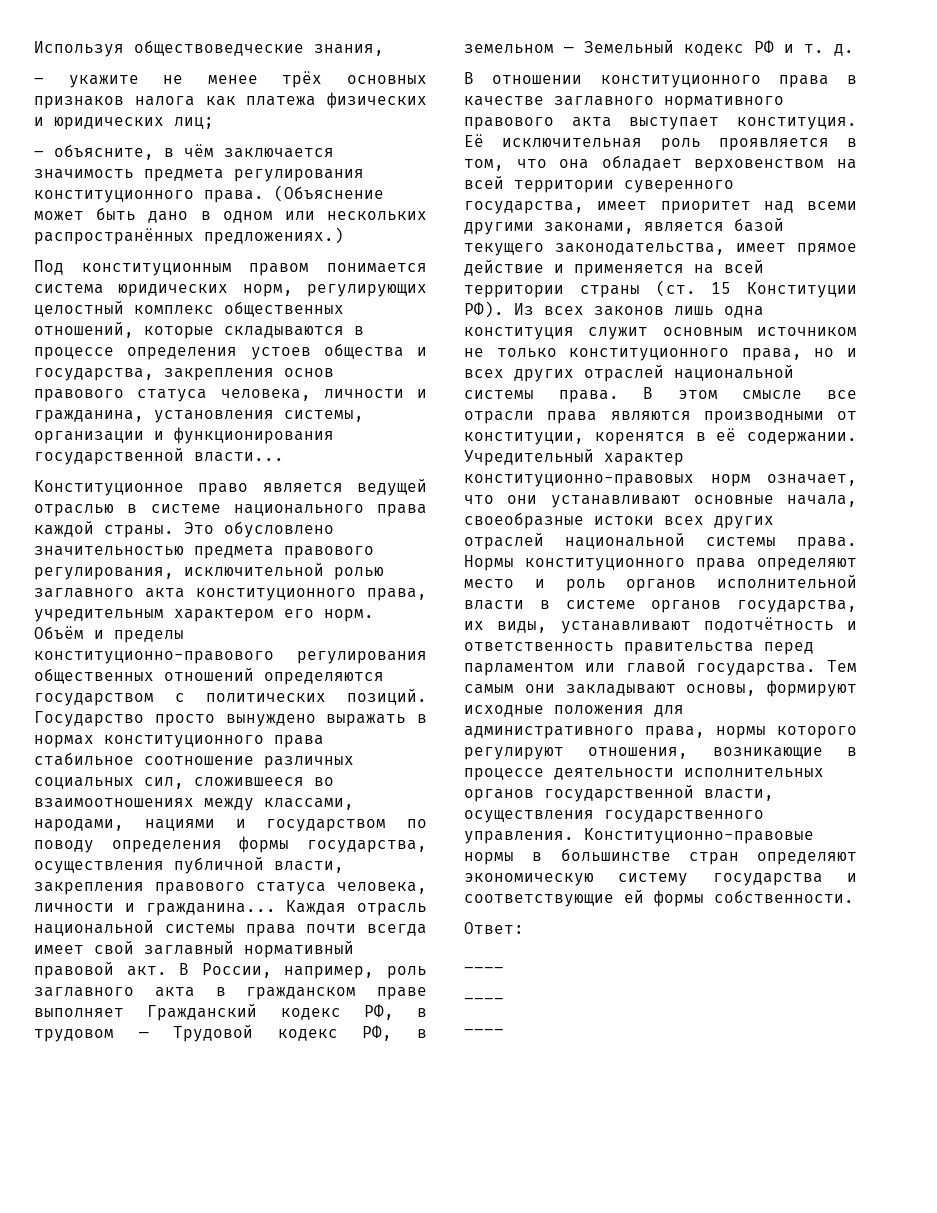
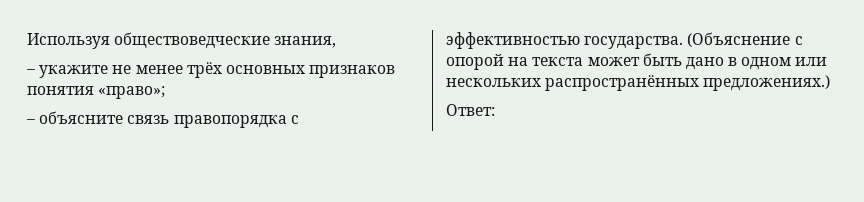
[134,92,427,109] [34,117,214,130] [34,144,334,160] [34,169,364,182] [34,185,384,203] налога как платежа физических и юридических лиц; // – объясните, в чём заключается значимость предмета регулирования конституционного права. (Объяснение -> [27,86,166,99] [26,111,299,128] [446,32,803,49] [446,54,584,70] понятия «право»; // – объясните связь правопорядка с эффективностью государства. (Объяснение с опорой на текста
[34,260,428,276] [34,284,427,297] [34,301,344,317] [34,322,364,339] [34,343,427,360] [34,368,334,381] [34,389,427,402] [34,410,364,423] [34,427,334,444] [34,448,284,465] [34,479,427,496] [34,504,427,517] [34,521,334,538] [34,546,374,559] [34,563,384,580] [34,588,427,601] [34,609,374,622] [34,626,184,643] [34,651,427,664] [34,668,384,685] [34,689,427,706] [34,711,427,727] [34,735,324,748] [34,752,354,769] [34,777,334,789] [34,798,354,811] [34,819,427,832] [34,836,427,853] [34,857,344,874] [34,882,427,895] [34,900,427,916] [34,920,427,937] [34,941,354,958] [34,962,427,979] [34,987,427,1000] [34,1004,427,1021] [34,1025,427,1042] [464,40,854,56] [464,72,857,88] [464,96,784,109] [464,117,857,130] [464,134,857,151] [464,155,857,172] [464,176,734,193] [464,201,857,214] [464,218,784,235] [464,243,857,256] [464,260,764,277] [464,280,857,298] [464,301,764,318] [464,327,857,340] [464,348,857,361] [464,365,794,382] [464,387,857,403] [464,411,857,424] [464,428,857,445] [464,449,684,466] [464,474,857,487] [464,495,857,508] [464,512,774,529] [464,533,857,550] [464,555,857,571] [464,575,857,592] [464,600,857,613] [464,617,857,634] [464,642,814,655] [464,659,857,676] [464,680,857,697] [464,705,684,717] [464,726,857,739] [464,747,857,760] [464,768,824,781] [464,785,774,802] [464,810,764,823] [464,828,814,844] [464,848,857,865] [464,873,857,886] [464,890,854,907] [464,922,524,934] [464,965,504,969] [464,996,504,1000] [464,1027,504,1031] Под конституционным правом понимается система юридических норм, регулирующих целостный комплекс общественных отношений, которые складываются в процессе определения устоев общества и государства, закрепления основ правового статуса человека, личности и гражданина, установления системы, организации и функционирования государственной власти... // Конституционное право является ведущей отраслью в системе национального права каждой страны. Это обусловлено значительностью предмета правового регулирования, исключительной ролью заглавного акта конституционного права, учредительным характером его норм. Объём и пределы конституционно-правового регулирования общественных отношений определяются государством с политических позиций. Государство просто вынуждено выражать в нормах конституционного права стабильное соотношение различных социальных сил, сложившееся во взаимоотношениях между классами, народами, нациями и государством по поводу определения формы государства, осуществления публичной власти, закрепления правового статуса человека, личности и гражданина... Каждая отрасль национальной системы права почти всегда имеет свой заглавный нормативный правовой акт. В России, например, роль заглавного акта в гражданском праве выполняет Гражданский кодекс РФ, в трудовом — Трудовой кодекс РФ, в земельном — Земельный кодекс РФ и т. д. // В отношении конституционного права в качестве заглавного нормативного правового акта выступает конституция. Её исключительная роль проявляется в том, что она обладает верховенством на всей территории суверенного государства, имеет приоритет над всеми другими законами, является базой текущего законодательства, имеет прямое действие и применяется на всей территории страны (ст. 15 Конституции РФ). Из всех законов лишь одна конституция служит основным источником не только конституционного права, но и всех других отраслей национальной системы права. В этом смысле все отрасли права являются производными от конституции, коренятся в её содержании. Учредительный характер конституционно-правовых норм означает, что они устанавливают основные начала, своеобразные истоки всех других отраслей национальной системы права. Нормы конституционного права определяют место и роль органов исполнительной власти в системе органов государства, их виды, устанавливают подотчётность и ответственность правительства перед парламентом или главой государства. Тем самым они закладывают основы, формируют исходные положения для административного права, нормы которого регулируют отношения, возникающие в процессе деятельности исполнительных органов государственной власти, осуществления государственного управления. Конституционно-правовые нормы в большинстве стран определяют экономическую систему государства и соответствующие ей формы собственности. // Ответ: // ____ // ____ // ____ -> [446,104,495,116] Ответ:

